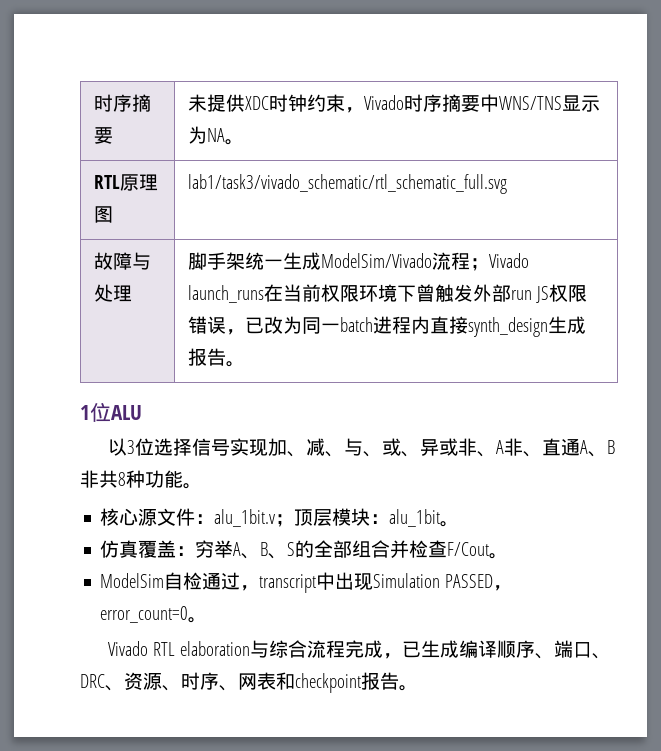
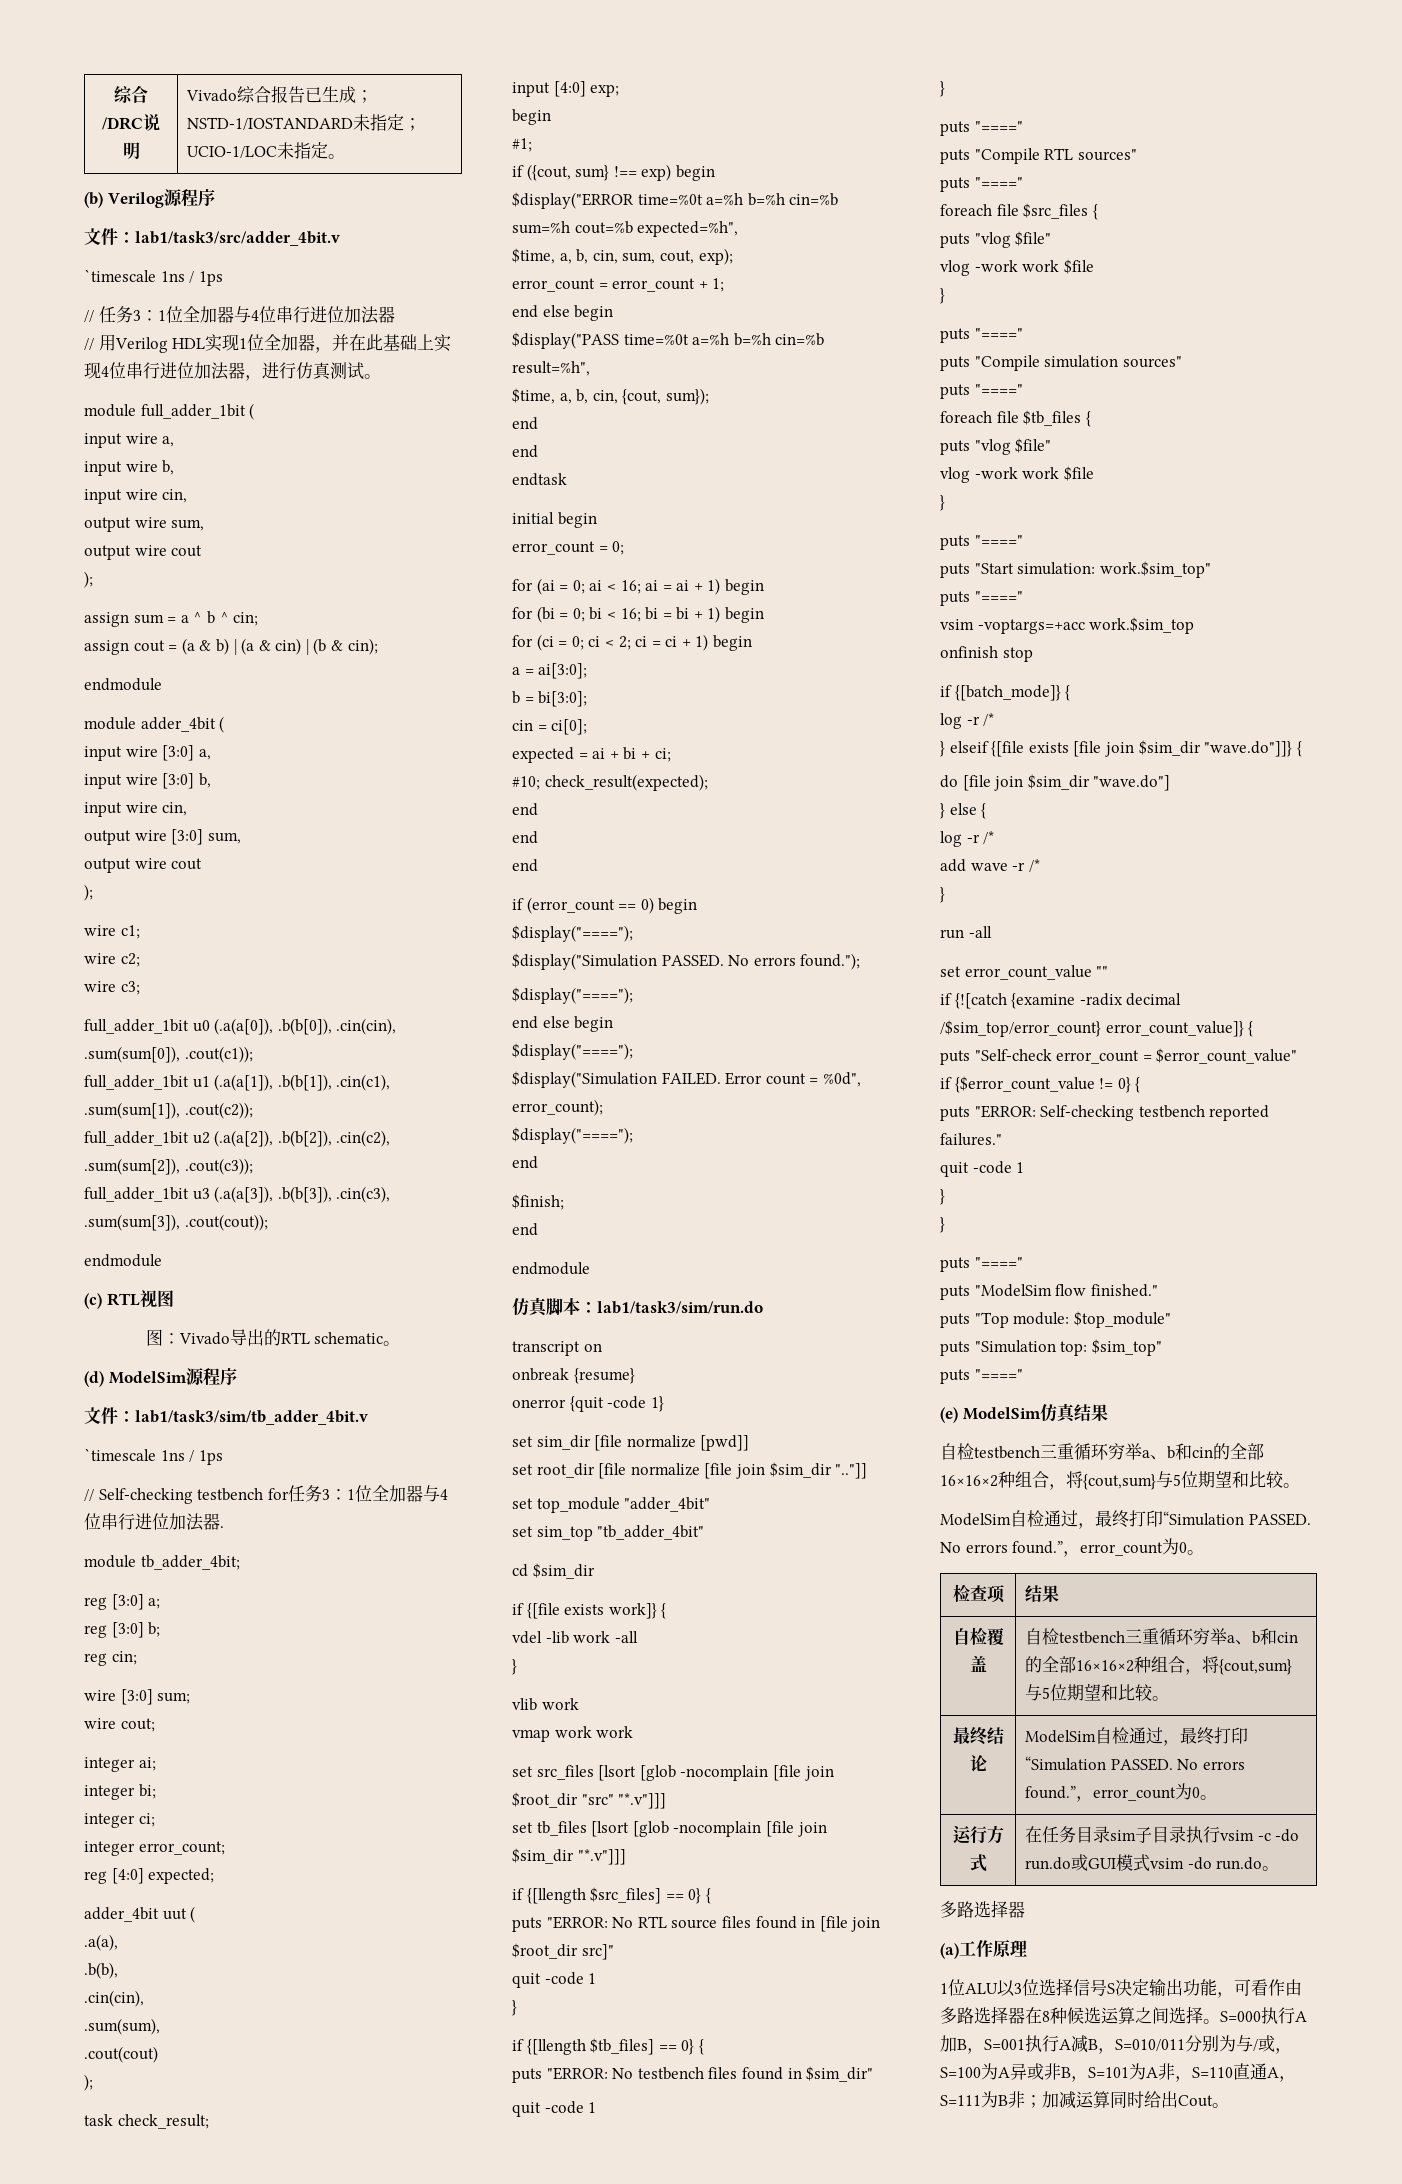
[93,94,151,112] [93,127,113,144] [187,94,600,113] [187,126,244,145] [93,174,158,191] [93,206,113,223] [187,174,507,194] [93,252,151,270] [93,284,132,302] [187,252,529,271] [187,284,587,303] [187,316,586,337] [187,348,245,367] [80,402,142,422] [108,438,616,457] [80,470,202,489] [100,508,460,527] [100,540,509,559] [100,572,513,593] [100,606,208,623] [108,640,612,659] [80,672,399,693] 时序摘要 | 未提供XDC时钟约束，Vivado时序摘要中WNS/TNS显示为NA。 // RTL原理图 | lab1/task3/vivado_schematic/rtl_schematic_full.svg // 故障与处理 | 脚手架统一生成ModelSim/Vivado流程；Vivado launch_runs在当前权限环境下曾触发外部run JS权限错误，已改为同一batch进程内直接synth_design生成报告。 // 1位ALU // 以3位选择信号实现加、减、与、或、异或非、A非、直通A、B非共8种功能。 // 核心源文件：alu_1bit.v；顶层模块：alu_1bit。 // 仿真覆盖：穷举A、B、S的全部组合并检查F/Cout。 // ModelSim自检通过，transcript中出现Simulation PASSED，error_count=0。 // Vivado RTL elaboration与综合流程完成，已生成编译顺序、端口、DRC、资源、时序、网表和checkpoint报告 -> [114,85,148,103] [102,114,160,131] [122,142,140,159] [186,86,374,103] [187,114,422,131] [187,142,346,159] [84,189,215,208] [84,228,340,246] [84,269,223,286] [84,306,395,324] [84,334,452,353] [84,362,381,381] [84,403,255,420] [84,433,175,448] [84,460,175,476] [84,489,188,504] [84,517,205,532] [84,545,203,560] [84,571,93,588] [84,611,259,627] [84,638,378,655] [84,678,162,691] [84,716,225,733] [84,745,211,761] [84,773,211,789] [84,802,188,817] [84,829,241,845] [84,858,203,873] [84,884,93,901] [84,925,140,939] [84,953,140,967] [84,981,140,995] [84,1018,397,1035] [84,1046,253,1063] [84,1074,391,1091] [84,1102,253,1119] [84,1130,391,1147] [84,1158,253,1175] [84,1186,391,1203] [84,1214,268,1231] [84,1254,162,1267] [84,1290,174,1309] [145,1329,401,1346] [84,1368,237,1387] [84,1407,368,1425] [84,1448,223,1465] [84,1485,448,1504] [84,1513,224,1531] [84,1555,240,1570] [84,1594,161,1610] [84,1622,161,1638] [84,1651,137,1666] [84,1689,191,1705] [84,1718,155,1732] [84,1757,156,1772] [84,1784,156,1800] [84,1813,155,1828] [84,1841,225,1856] [84,1868,215,1884] [84,1906,196,1923] [84,1934,118,1951] [84,1962,118,1979] [84,1990,144,2007] [84,2018,160,2035] [84,2046,158,2063] [84,2074,93,2091] [84,2114,209,2129] [512,81,620,97] [512,109,551,125] [512,138,532,152] [512,164,715,181] [512,192,839,209] [512,221,739,237] [512,248,733,265] [512,278,725,292] [512,305,614,321] [512,332,825,349] [512,361,590,376] [512,388,709,405] [512,417,538,430] [512,445,538,458] [512,473,567,486] [512,512,597,528] [512,541,625,555] [512,578,765,595] [512,606,765,623] [512,634,753,651] [512,663,588,679] [512,691,588,707] [512,719,588,735] [512,747,671,763] [512,774,708,791] [512,803,538,816] [512,831,538,844] [512,859,538,872] [512,897,698,914] [512,925,633,942] [512,953,861,970] [512,987,633,1004] [512,1016,614,1032] [512,1043,633,1060] [512,1071,861,1088] [512,1099,603,1116] [512,1127,633,1144] [512,1156,538,1169] [512,1194,564,1210] [512,1223,538,1236] [512,1262,590,1275] [512,1297,763,1317] [512,1341,602,1356] [512,1368,635,1384] [512,1396,664,1412] [512,1435,750,1451] [512,1462,868,1479] [512,1497,711,1513] [512,1525,705,1541] [512,1563,595,1579] [512,1603,667,1619] [512,1631,638,1644] [512,1659,517,1675] [512,1698,579,1711] [512,1726,634,1742] [512,1765,834,1781] [512,1792,667,1809] [512,1821,827,1837] [512,1848,626,1865] [512,1887,711,1904] [512,1916,881,1932] [512,1943,614,1960] [512,1972,597,1988] [512,2000,517,2016] [512,2038,704,2055] [512,2066,874,2083] [512,2101,597,2117] [940,81,945,97] [940,121,1023,136] [940,148,1137,164] [940,177,1023,192] [940,203,1098,220] [940,231,1052,248] [940,259,1094,276] [940,288,945,304] [940,328,1023,343] [940,355,1182,371] [940,384,1023,399] [940,410,1091,427] [940,438,1052,455] [940,466,1094,483] [940,495,945,511] [940,535,1023,550] [940,561,1211,578] [940,591,1023,606] [940,617,1195,634] [940,646,1033,662] [940,685,1071,701] [940,713,995,729] [940,740,1302,757] [940,774,1171,791] [940,803,987,819] [940,831,995,847] [940,859,1040,872] [940,887,945,903] [940,926,992,939] [940,965,1109,980] [940,993,1182,1009] [940,1020,1254,1037] [940,1048,1298,1065] [940,1076,1141,1093] [940,1105,1270,1121] [940,1133,1002,1146] [940,1161,1025,1177] [940,1189,945,1205] [940,1217,945,1233] [940,1257,1023,1272] [940,1284,1158,1300] [940,1311,1171,1328] [940,1339,1162,1356] [940,1369,1023,1384] [940,1403,1108,1423] [940,1443,1264,1460] [940,1470,1300,1490] [940,1510,1311,1529] [940,1538,1205,1557] [952,1584,1005,1603] [1025,1585,1060,1603] [952,1627,1004,1645] [969,1656,987,1672] [1025,1628,1299,1645] [1025,1656,1293,1675] [1025,1683,1170,1701] [952,1727,1004,1745] [969,1755,987,1772] [1025,1727,1249,1746] [1025,1756,1246,1771] [1025,1783,1218,1802] [952,1825,1004,1844] [969,1854,987,1872] [1025,1826,1300,1843] [1025,1854,1280,1872] [940,1900,1025,1918] [940,1940,1027,1959] [940,1978,1302,1998] [940,2006,1307,2024] [940,2035,1292,2054] [940,2063,1296,2082] [940,2091,1213,2109] 综合/DRC说明 | Vivado综合报告已生成；NSTD-1/IOSTANDARD未指定；UCIO-1/LOC未指定。 // (b) Verilog源程序 // 文件：lab1/task3/src/adder_4bit.v // `timescale 1ns / 1ps // // 任务3：1位全加器与4位串行进位加法器 // // 用Verilog HDL实现1位全加器，并在此基础上实现4位串行进位加法器，进行仿真测试。 // module full_adder_1bit ( // input wire a, // input wire b, // input wire cin, // output wire sum, // output wire cout // ); // assign sum = a ^ b ^ cin; // assign cout = (a & b) | (a & cin) | (b & cin); // endmodule // module adder_4bit ( // input wire [3:0] a, // input wire [3:0] b, // input wire cin, // output wire [3:0] sum, // output wire cout // ); // wire c1; // wire c2; // wire c3; // full_adder_1bit u0 (.a(a[0]), .b(b[0]), .cin(cin), .sum(sum[0]), .cout(c1)); // full_adder_1bit u1 (.a(a[1]), .b(b[1]), .cin(c1), .sum(sum[1]), .cout(c2)); // full_adder_1bit u2 (.a(a[2]), .b(b[2]), .cin(c2), .sum(sum[2]), .cout(c3)); // full_adder_1bit u3 (.a(a[3]), .b(b[3]), .cin(c3), .sum(sum[3]), .cout(cout)); // endmodule // (c) RTL视图 // 图：Vivado导出的RTL schematic。 // (d) ModelSim源程序 // 文件：lab1/task3/sim/tb_adder_4bit.v // `timescale 1ns / 1ps // // Self-checking testbench for任务3：1位全加器与4位串行进位加法器. // module tb_adder_4bit; // reg [3:0] a; // reg [3:0] b; // reg cin; // wire [3:0] sum; // wire cout; // integer ai; // integer bi; // integer ci; // integer error_count; // reg [4:0] expected; // adder_4bit uut ( // .a(a), // .b(b), // .cin(cin), // .sum(sum), // .cout(cout) // ); // task check_result; // input [4:0] exp; // begin // #1; // if ({cout, sum} !== exp) begin // $display("ERROR time=%0t a=%h b=%h cin=%b sum=%h cout=%b expected=%h", // $time, a, b, cin, sum, cout, exp); // error_count = error_count + 1; // end else begin // $display("PASS time=%0t a=%h b=%h cin=%b result=%h", // $time, a, b, cin, {cout, sum}); // end // end // endtask // initial begin // error_count = 0; // for (ai = 0; ai < 16; ai = ai + 1) begin // for (bi = 0; bi < 16; bi = bi + 1) begin // for (ci = 0; ci < 2; ci = ci + 1) begin // a = ai[3:0]; // b = bi[3:0]; // cin = ci[0]; // expected = ai + bi + ci; // #10; check_result(expected); // end // end // end // if (error_count == 0) begin // $display("===="); // $display("Simulation PASSED. No errors found."); // $display("===="); // end else begin // $display("===="); // $display("Simulation FAILED. Error count = %0d", error_count); // $display("===="); // end // $finish; // end // endmodule // 仿真脚本：lab1/task3/sim/run.do // transcript on // onbreak {resume} // onerror {quit -code 1} // set sim_dir [file normalize [pwd]] // set root_dir [file normalize [file join $sim_dir ".."]] // set top_module "adder_4bit" // set sim_top "tb_adder_4bit" // cd $sim_dir // if {[file exists work]} { // vdel -lib work -all // } // vlib work // vmap work work // set src_files [lsort [glob -nocomplain [file join $root_dir "src" "*.v"]]] // set tb_files [lsort [glob -nocomplain [file join $sim_dir "*.v"]]] // if {[llength $src_files] == 0} { // puts "ERROR: No RTL source files found in [file join $root_dir src]" // quit -code 1 // } // if {[llength $tb_files] == 0} { // puts "ERROR: No testbench files found in $sim_dir" // quit -code 1 // } // puts "====" // puts "Compile RTL sources" // puts "====" // foreach file $src_files { // puts "vlog $file" // vlog -work work $file // } // puts "====" // puts "Compile simulation sources" // puts "====" // foreach file $tb_files { // puts "vlog $file" // vlog -work work $file // } // puts "====" // puts "Start simulation: work.$sim_top" // puts "====" // vsim -voptargs=+acc work.$sim_top // onfinish stop // if {[batch_mode]} { // log -r /* // } elseif {[file exists [file join $sim_dir "wave.do"]]} { // do [file join $sim_dir "wave.do"] // } else { // log -r /* // add wave -r /* // } // run -all // set error_count_value "" // if {![catch {examine -radix decimal /$sim_top/error_count} error_count_value]} { // puts "Self-check error_count = $error_count_value" // if {$error_count_value != 0} { // puts "ERROR: Self-checking testbench reported failures." // quit -code 1 // } // } // puts "====" // puts "ModelSim flow finished." // puts "Top module: $top_module" // puts "Simulation top: $sim_top" // puts "====" // (e) ModelSim仿真结果 // 自检testbench三重循环穷举a、b和cin的全部16×16×2种组合，将{cout,sum}与5位期望和比较。 // ModelSim自检通过，最终打印“Simulation PASSED. No errors found.”，error_count为0。 // 检查项 | 结果 // 自检覆盖 | 自检testbench三重循环穷举a、b和cin的全部16×16×2种组合，将{cout,sum}与5位期望和比较。 // 最终结论 | ModelSim自检通过，最终打印“Simulation PASSED. No errors found.”，error_count为0。 // 运行方式 | 在任务目录sim子目录执行vsim -c -do run.do或GUI模式vsim -do run.do。 // 多路选择器 // (a)工作原理 // 1位ALU以3位选择信号S决定输出功能，可看作由多路选择器在8种候选运算之间选择。S=000执行A加B，S=001执行A减B，S=010/011分别为与/或，S=100为A异或非B，S=101为A非，S=110直通A，S=111为B非；加减运算同时给出Cout

